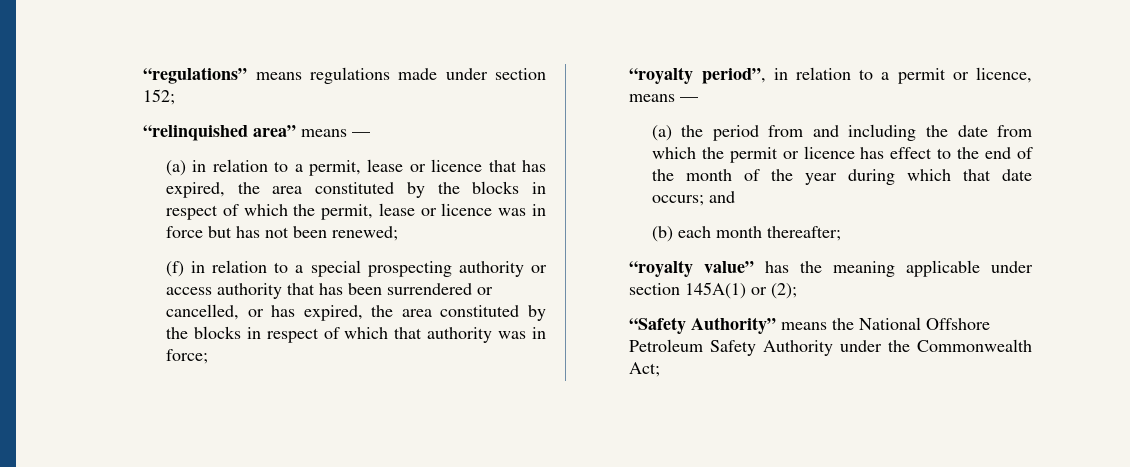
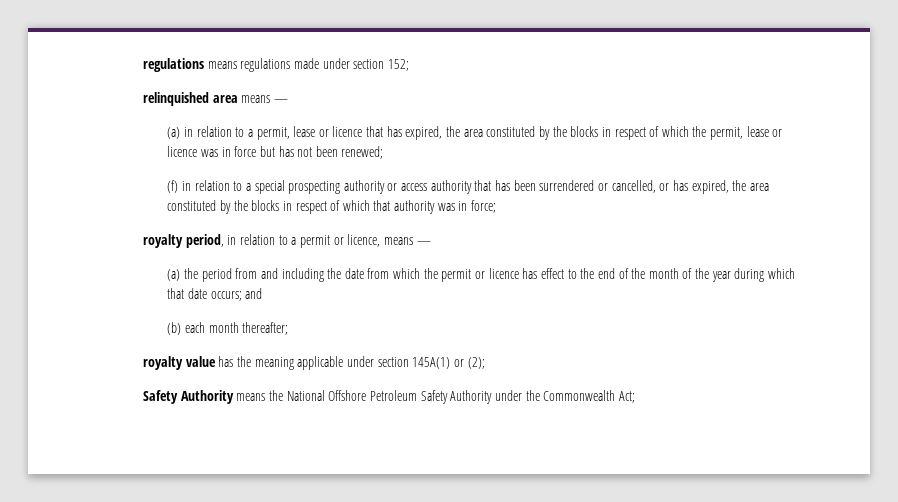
[143,67,248,84] “regulations” -> [143,58,205,72] regulations
[143,125,297,141] “relinquished area” -> [143,92,238,106] relinquished area
[629,67,766,84] “royalty period”, -> [143,234,224,248] royalty period,
[629,260,755,277] “royalty value” -> [143,356,216,370] royalty value
[629,317,777,334] “Safety Authority” -> [143,390,234,404] Safety Authority

